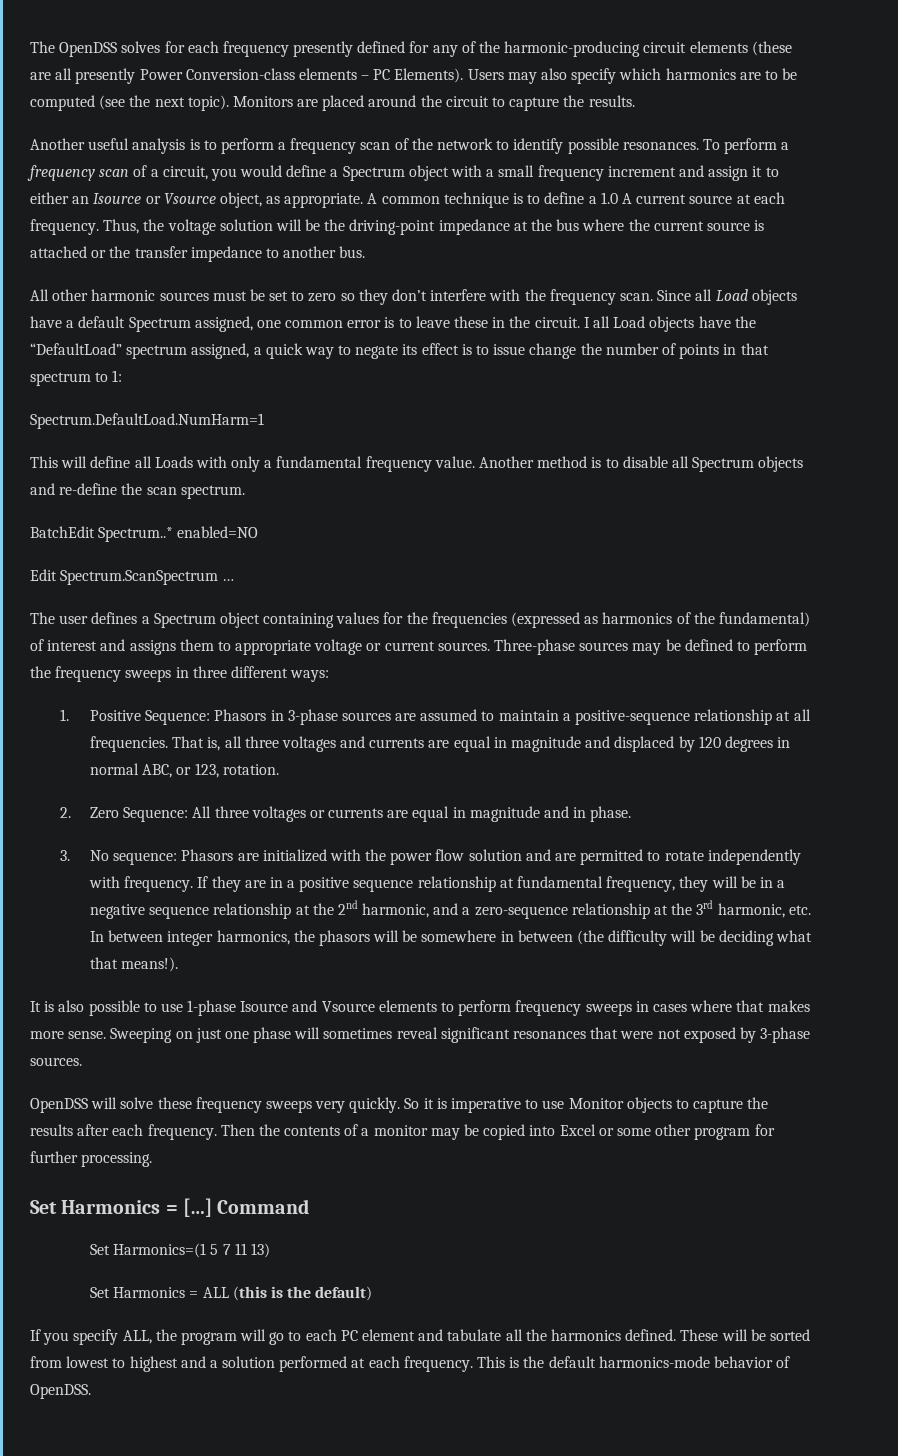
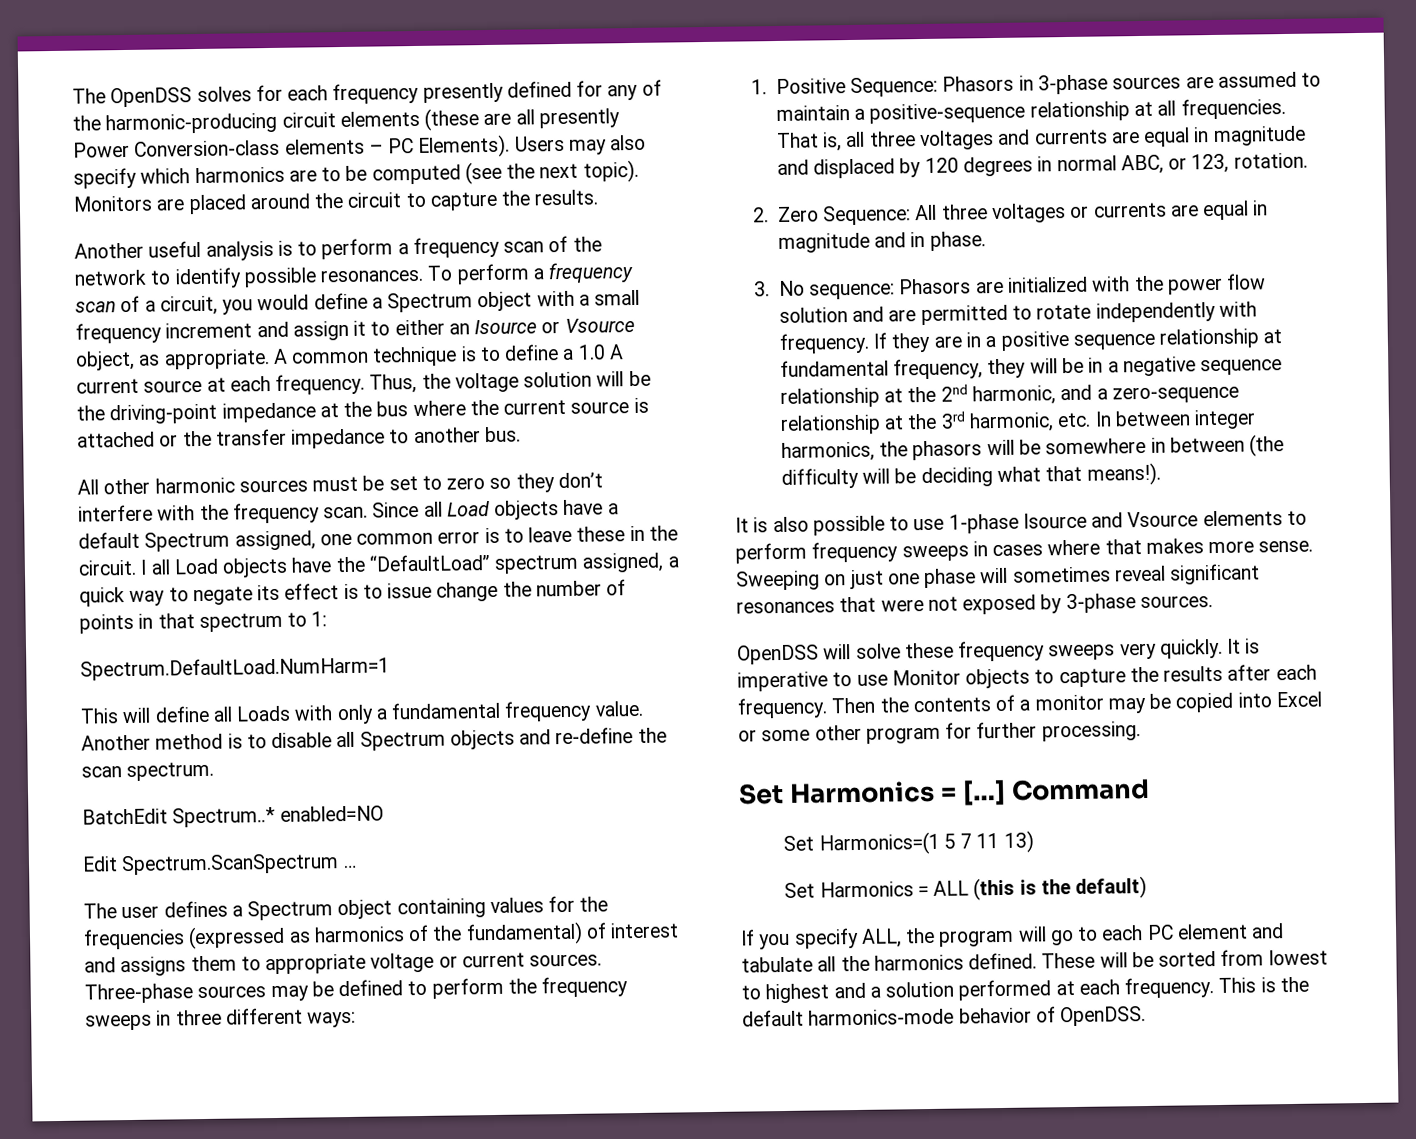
[404,1098,434,1109] So it -> [1227,638,1242,654] It

